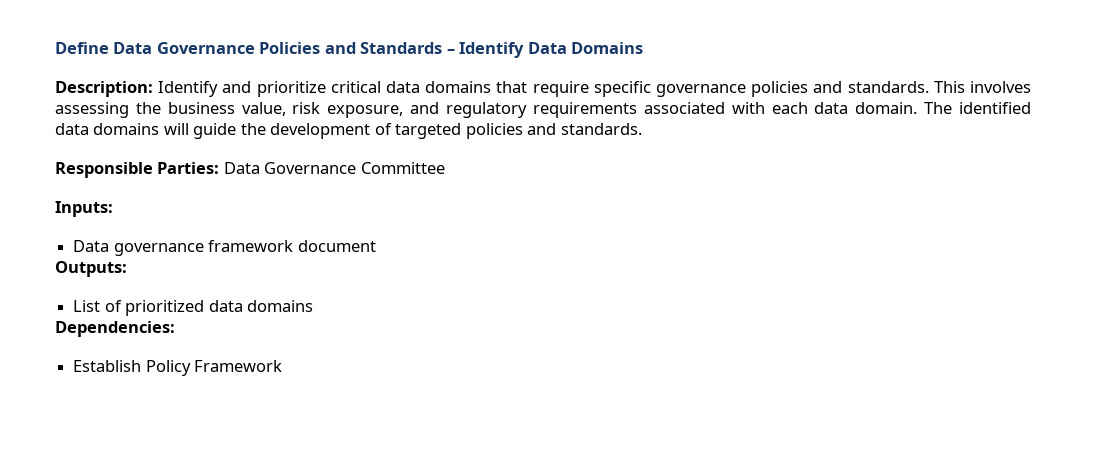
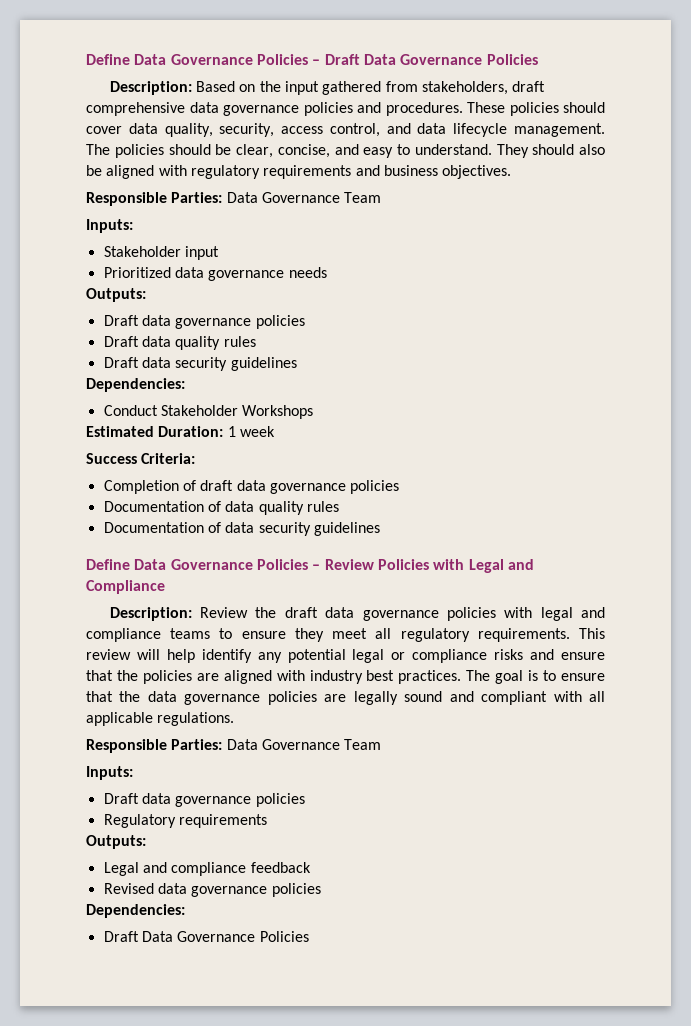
[55,42,644,58] [55,81,1032,97] [55,102,1031,118] [55,123,642,139] [55,162,445,178] [55,201,113,217] [73,240,376,256] [55,261,127,277] [73,300,313,316] [55,321,175,337] [73,360,283,376] Define Data Governance Policies and Standards – Identify Data Domains // Description: Identify and prioritize critical data domains that require specific governance policies and standards. This involves assessing the business value, risk exposure, and regulatory requirements associated with each data domain. The identified data domains will guide the development of targeted policies and standards. // Responsible Parties: Data Governance Committee // Inputs: // Data governance framework document // Outputs: // List of prioritized data domains // Dependencies: // Establish Policy Framework -> [86,54,538,65] [109,81,546,95] [86,102,605,116] [86,123,605,137] [86,144,605,158] [86,165,512,179] [86,192,382,206] [86,219,133,233] [103,246,219,260] [103,267,327,281] [86,288,146,302] [103,315,305,329] [103,336,256,350] [103,357,297,371] [86,378,185,392] [103,405,314,419] [86,426,275,437] [86,453,196,464] [103,480,400,494] [103,501,339,515] [103,522,380,536] [86,559,534,573] [86,580,165,594] [109,607,606,621] [86,628,605,642] [86,649,606,663] [86,670,605,684] [86,691,605,705] [86,712,235,726] [86,739,382,753] [86,766,133,780] [103,793,305,807] [103,814,267,828] [86,835,146,849] [103,862,311,876] [103,883,321,897] [86,904,185,918] [103,931,309,942] Define Data Governance Policies – Draft Data Governance Policies // Description: Based on the input gathered from stakeholders, draft comprehensive data governance policies and procedures. These policies should cover data quality, security, access control, and data lifecycle management. The policies should be clear, concise, and easy to understand. They should also be aligned with regulatory requirements and business objectives. // Responsible Parties: Data Governance Team // Inputs: // Stakeholder input // Prioritized data governance needs // Outputs: // Draft data governance policies // Draft data quality rules // Draft data security guidelines // Dependencies: // Conduct Stakeholder Workshops // Estimated Duration: 1 week // Success Criteria: // Completion of draft data governance policies // Documentation of data quality rules // Documentation of data security guidelines // Define Data Governance Policies – Review Policies with Legal and Compliance // Description: Review the draft data governance policies with legal and compliance teams to ensure they meet all regulatory requirements. This review will help identify any potential legal or compliance risks and ensure that the policies are aligned with industry best practices. The goal is to ensure that the data governance policies are legally sound and compliant with all applicable regulations. // Responsible Parties: Data Governance Team // Inputs: // Draft data governance policies // Regulatory requirements // Outputs: // Legal and compliance feedback // Revised data governance policies // Dependencies: // Draft Data Governance Policies

